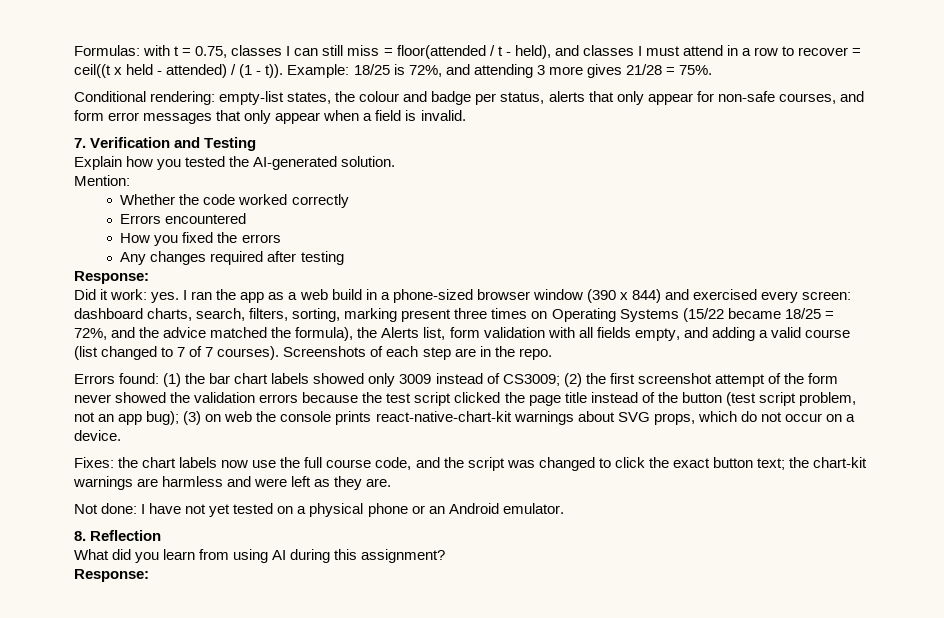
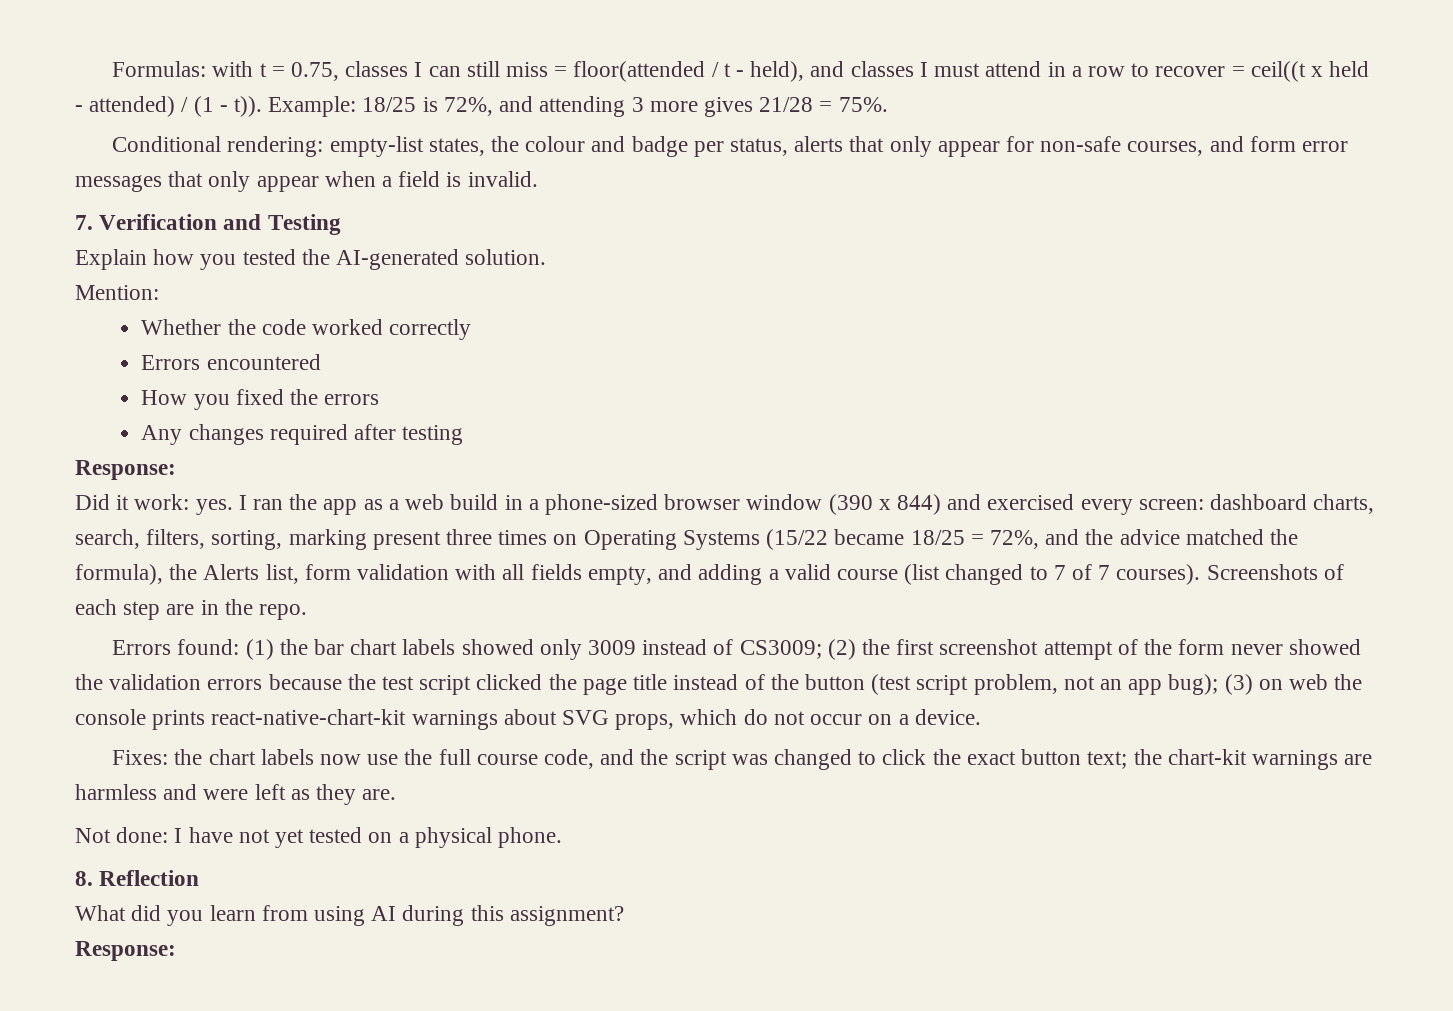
[367,503,564,517] phone or an Android emulator. -> [498,827,563,848] phone.

